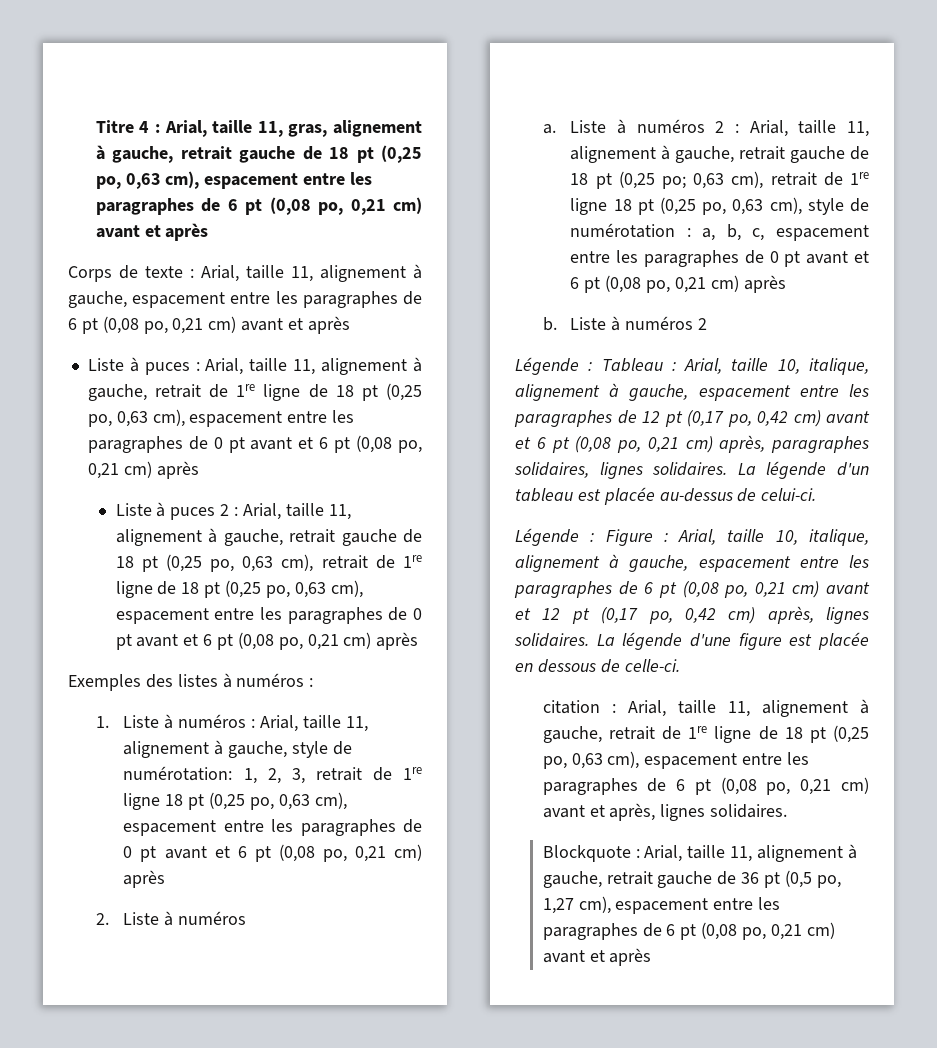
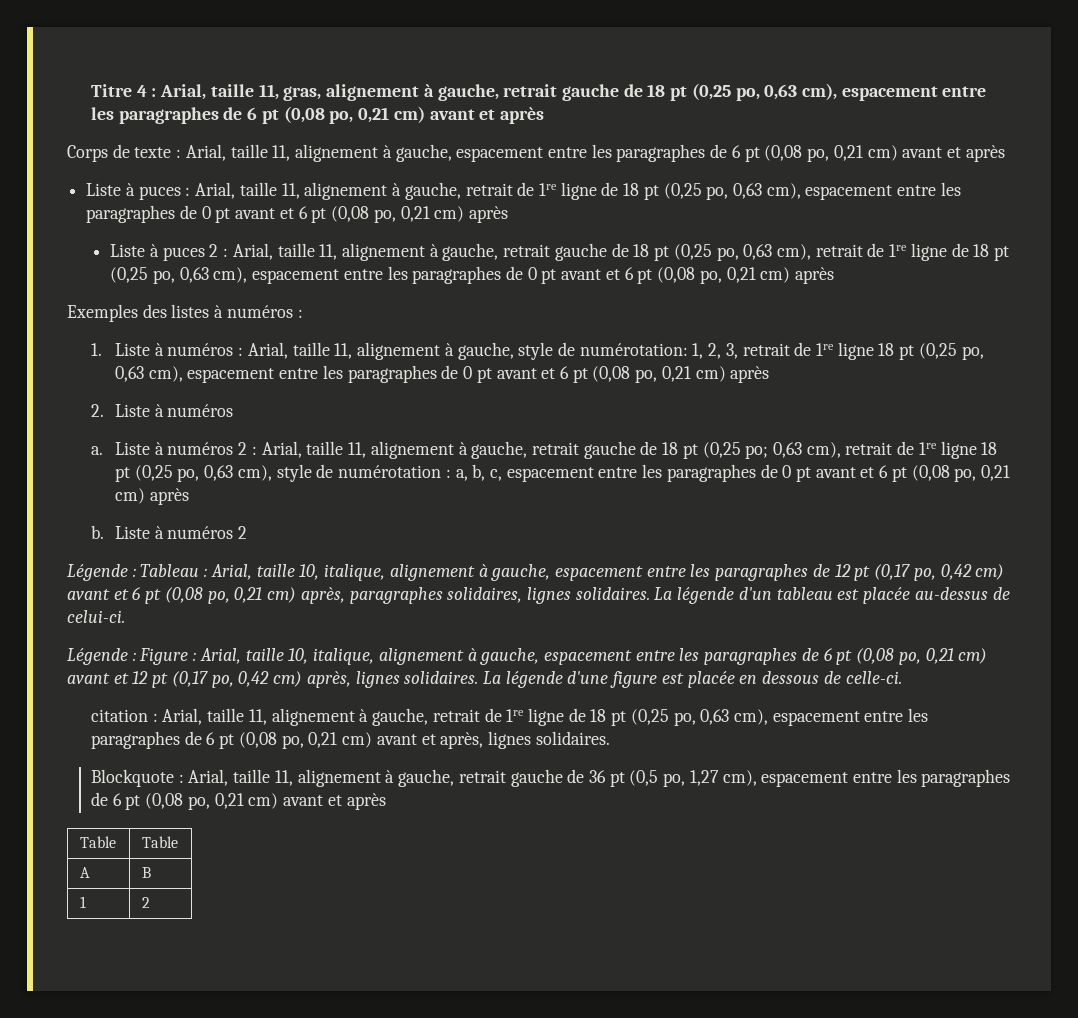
(652, 957) none -> [79,836,116,848] [141,836,178,848] [79,867,90,878] [141,867,151,878] [79,896,86,908] [141,897,150,908] // Table | Table // A | B // 1 | 2

